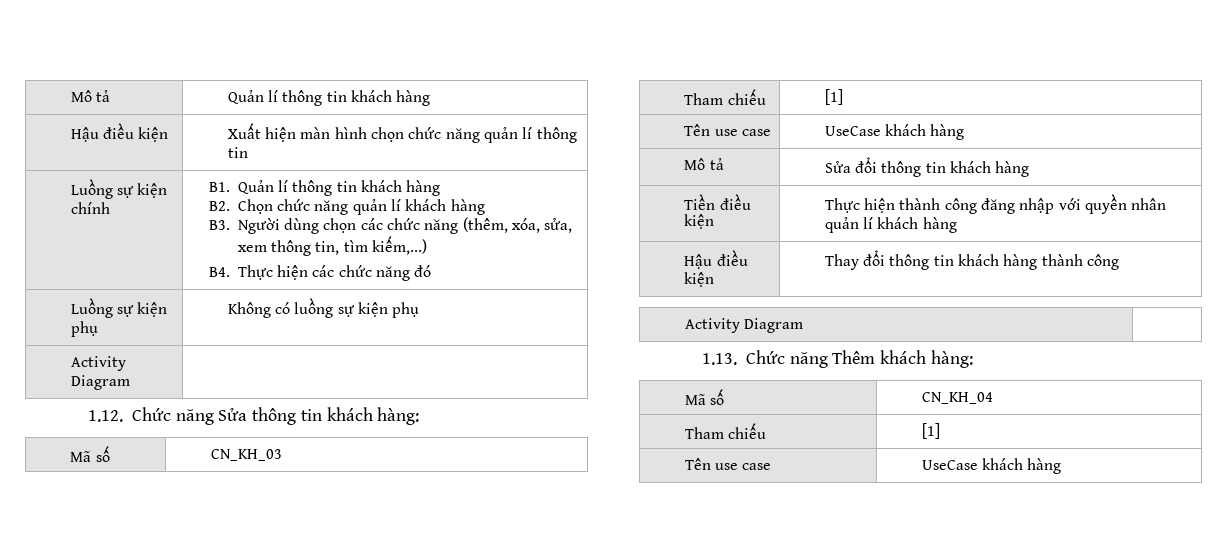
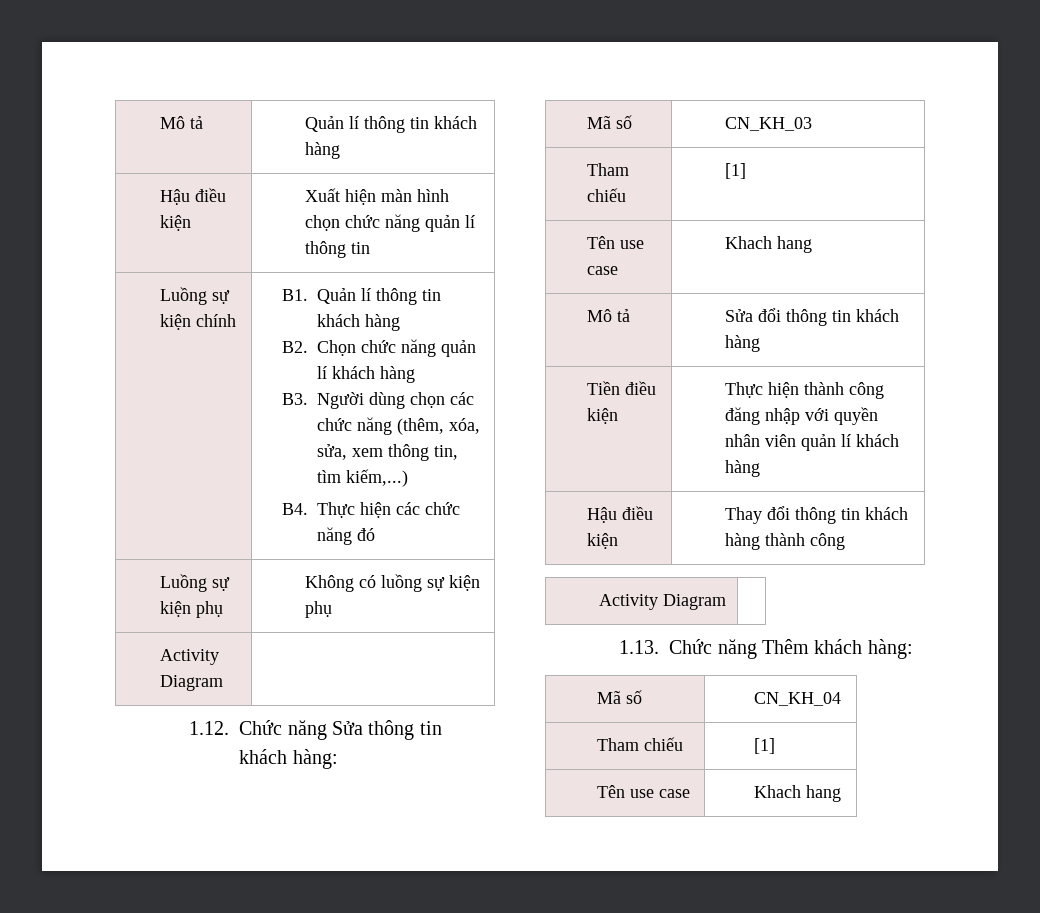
[824,124,965,140] UseCase khách hàng -> [724,236,812,253] Khach hang
(1167, 204) none -> [764,434,796,447] viên
[921,458,1062,474] UseCase khách hàng -> [753,785,841,802] Khach hang

